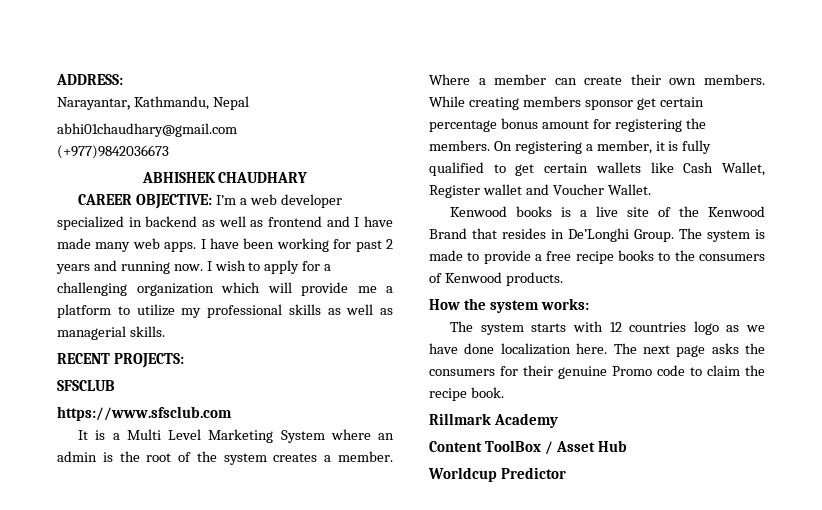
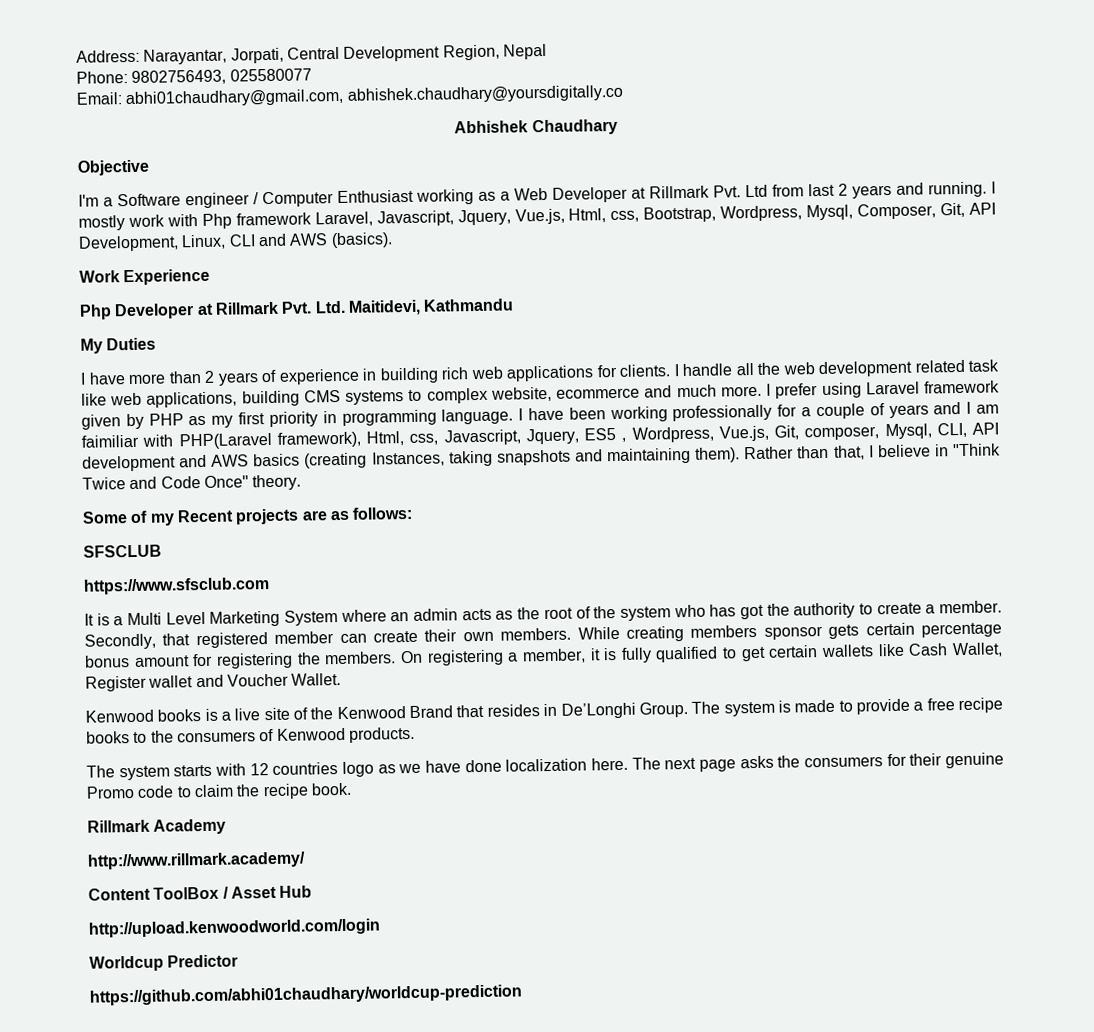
[56,74,123,85] [57,96,249,110] [57,123,237,137] [57,145,169,159] [141,172,308,183] [78,194,342,209] [57,216,394,230] [57,238,393,252] [56,260,332,274] [57,282,393,296] [57,304,393,318] [57,326,165,340] [57,353,184,368] ADDRESS: // Narayantar, Kathmandu, Nepal // abhi01chaudhary@gmail.com // (+977)9842036673 // ABHISHEK CHAUDHARY // CAREER OBJECTIVE: I’m a web developer specialized in backend as well as frontend and I have made many web apps. I have been working for past 2 years and running now. I wish to apply for a challenging organization which will provide me a platform to utilize my professional skills as well as managerial skills. // RECENT PROJECTS: -> [76,43,547,65] [76,68,312,85] [76,84,623,108] [454,118,618,136] [77,159,150,176] [78,181,996,209] [78,202,996,231] [78,232,393,252] [79,268,211,286] [79,298,515,320] [80,337,157,354] [80,359,999,386] [81,380,1001,408] [81,401,1000,430] [81,422,999,450] [82,443,1002,472] [82,474,302,491] [82,506,414,526] Address: Narayantar, Jorpati, Central Development Region, Nepal // Phone: 9802756493, 025580077 // Email: abhi01chaudhary@gmail.com, abhishek.chaudhary@yoursdigitally.co // Abhishek Chaudhary // Objective // I'm a Software engineer / Computer Enthusiast working as a Web Developer at Rillmark Pvt. Ltd from last 2 years and running. I mostly work with Php framework Laravel, Javascript, Jquery, Vue.js, Html, css, Bootstrap, Wordpress, Mysql, Composer, Git, API Development, Linux, CLI and AWS (basics). // Work Experience // Php Developer at Rillmark Pvt. Ltd. Maitidevi, Kathmandu // My Duties // I have more than 2 years of experience in building rich web applications for clients. I handle all the web development related task like web applications, building CMS systems to complex website, ecommerce and much more. I prefer using Laravel framework given by PHP as my first priority in programming language. I have been working professionally for a couple of years and I am faimiliar with PHP(Laravel framework), Html, css, Javascript, Jquery, ES5 , Wordpress, Vue.js, Git, composer, Mysql, CLI, API development and AWS basics (creating Instances, taking snapshots and maintaining them). Rather than that, I believe in "Think Twice and Code Once" theory. // Some of my Recent projects are as follows:
[102,452,113,462] is -> [461,608,514,621] acts as
[273,451,393,462] [429,74,486,85] creates a member. Where a -> [673,600,1002,620] [84,632,268,650] who has got the authority to create a member. Secondly, that registered
[636,98,656,110] get -> [828,624,860,639] gets
[429,298,589,313] // How the system works: -> (415, 734) none
(558, 420) none -> [87,851,306,870] // http://www.rillmark.academy/
(627, 446) none -> [88,918,381,938] // http://upload.kenwoodworld.com/login
(566, 473) none -> [89,984,522,1006] // https://github.com/abhi01chaudhary/worldcup-prediction

